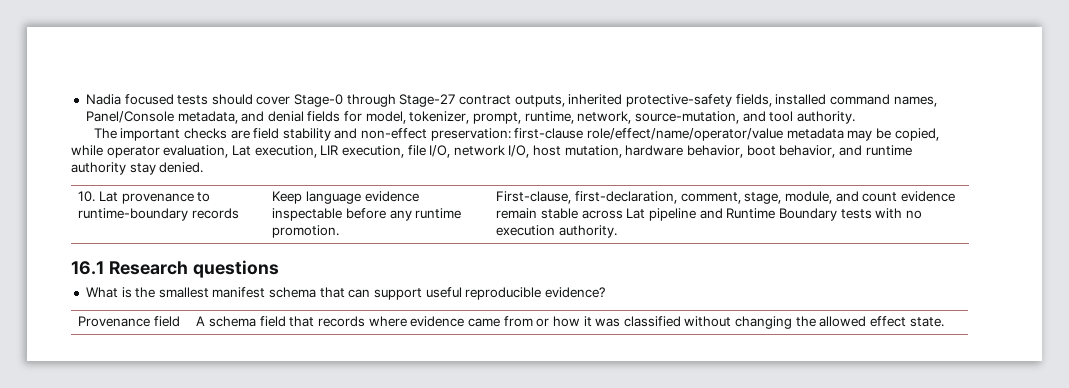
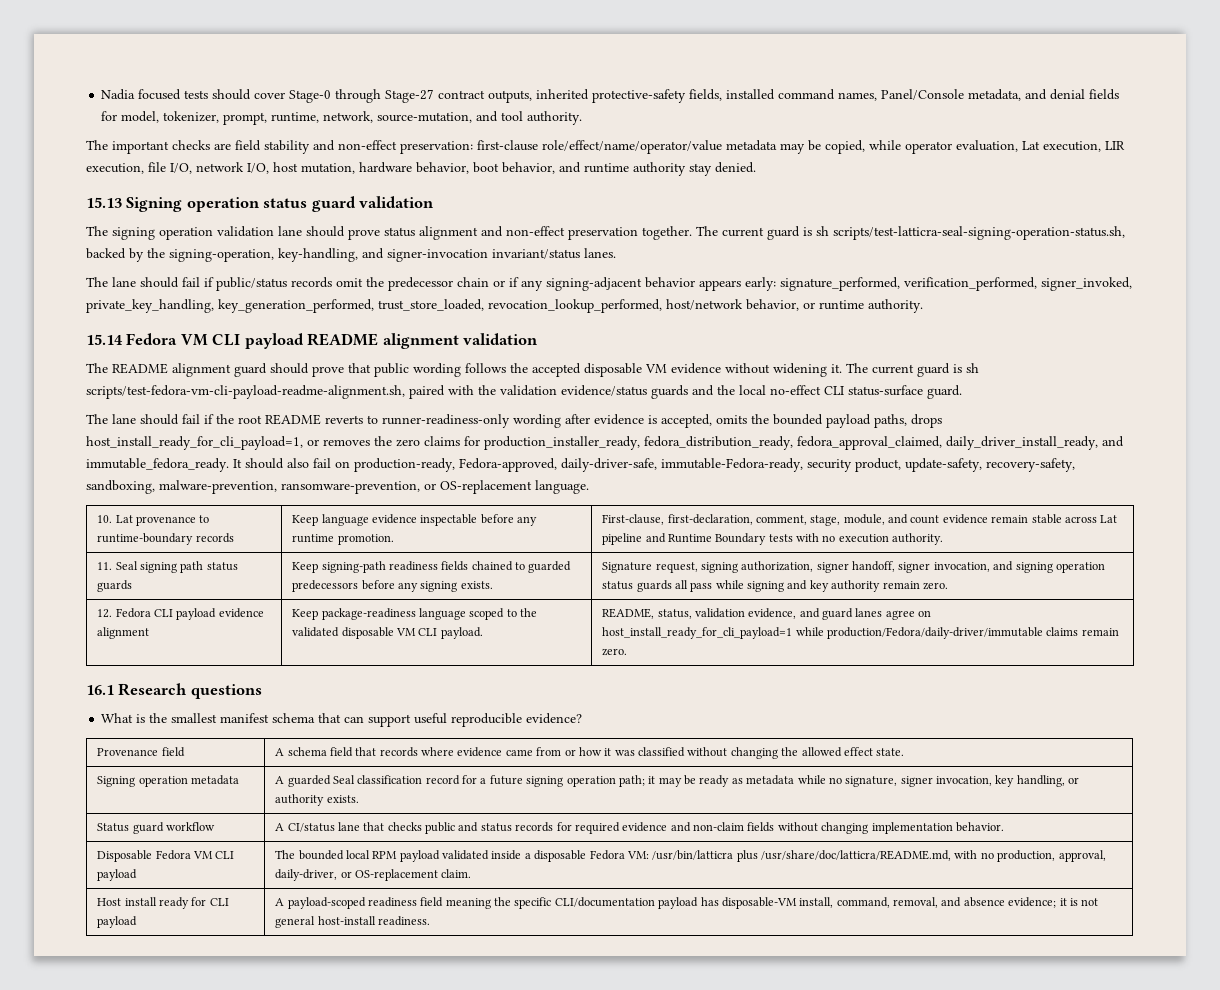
(204, 167) none -> [86,196,435,212] [86,226,1125,240] [86,248,616,262] [86,277,1132,291] [86,299,923,313] [86,333,539,349] [86,363,979,377] [86,385,962,399] [86,414,942,428] [86,436,1124,450] [86,458,1075,472] [86,480,589,494] // 15.13 Signing operation status guard validation // The signing operation validation lane should prove status alignment and non-effect preservation together. The current guard is sh scripts/test-latticra-seal-signing-operation-status.sh, backed by the signing-operation, key-handling, and signer-invocation invariant/status lanes. // The lane should fail if public/status records omit the predecessor chain or if any signing-adjacent behavior appears early: signature_performed, verification_performed, signer_invoked, private_key_handling, key_generation_performed, trust_store_loaded, revocation_lookup_performed, host/network behavior, or runtime authority. // 15.14 Fedora VM CLI payload README alignment validation // The README alignment guard should prove that public wording follows the accepted disposable VM evidence without widening it. The current guard is sh scripts/test-fedora-vm-cli-payload-readme-alignment.sh, paired with the validation evidence/status guards and the local no-effect CLI status-surface guard. // The lane should fail if the root README reverts to runner-readiness-only wording after evidence is accepted, omits the bounded payload paths, drops host_install_ready_for_cli_payload=1, or removes the zero claims for production_installer_ready, fedora_distribution_ready, fedora_approval_claimed, daily_driver_install_ready, and immutable_fedora_ready. It should also fail on production-ready, Fedora-approved, daily-driver-safe, immutable-Fedora-ready, security product, update-safety, recovery-safety, sandboxing, malware-prevention, ransomware-prevention, or OS-replacement language.
(618, 231) none -> [97,561,238,573] [97,580,133,592] [292,561,572,573] [292,580,493,592] [602,561,1105,573] [602,580,948,592] [97,608,264,620] [97,627,150,639] [292,608,538,620] [292,627,483,639] [602,608,932,620] [602,627,1119,639] [602,648,628,656] // 11. Seal signing path status guards | Keep signing-path readiness fields chained to guarded predecessors before any signing exists. | Signature request, signing authorization, signer handoff, signer invocation, and signing operation status guards all pass while signing and key authority remain zero. // 12. Fedora CLI payload evidence alignment | Keep package-readiness language scoped to the validated disposable VM CLI payload. | README, status, validation evidence, and guard lanes agree on host_install_ready_for_cli_payload=1 while production/Fedora/daily-driver/immutable claims remain zero.
(944, 322) none -> [97,775,239,787] [275,775,1080,787] [275,794,359,806] [97,822,215,834] [275,822,1004,834] [97,850,235,862] [97,869,138,881] [275,850,1106,862] [275,869,472,881] [97,897,229,909] [97,916,138,928] [275,897,1099,909] [275,916,430,928] // Signing operation metadata | A guarded Seal classification record for a future signing operation path; it may be ready as metadata while no signature, signer invocation, key handling, or authority exists. // Status guard workflow | A CI/status lane that checks public and status records for required evidence and non-claim fields without changing implementation behavior. // Disposable Fedora VM CLI payload | The bounded local RPM payload validated inside a disposable Fedora VM: /usr/bin/latticra plus /usr/share/doc/latticra/README.md, with no production, approval, daily-driver, or OS-replacement claim. // Host install ready for CLI payload | A payload-scoped readiness field meaning the specific CLI/documentation payload has disposable-VM install, command, removal, and absence evidence; it is not general host-install readiness.

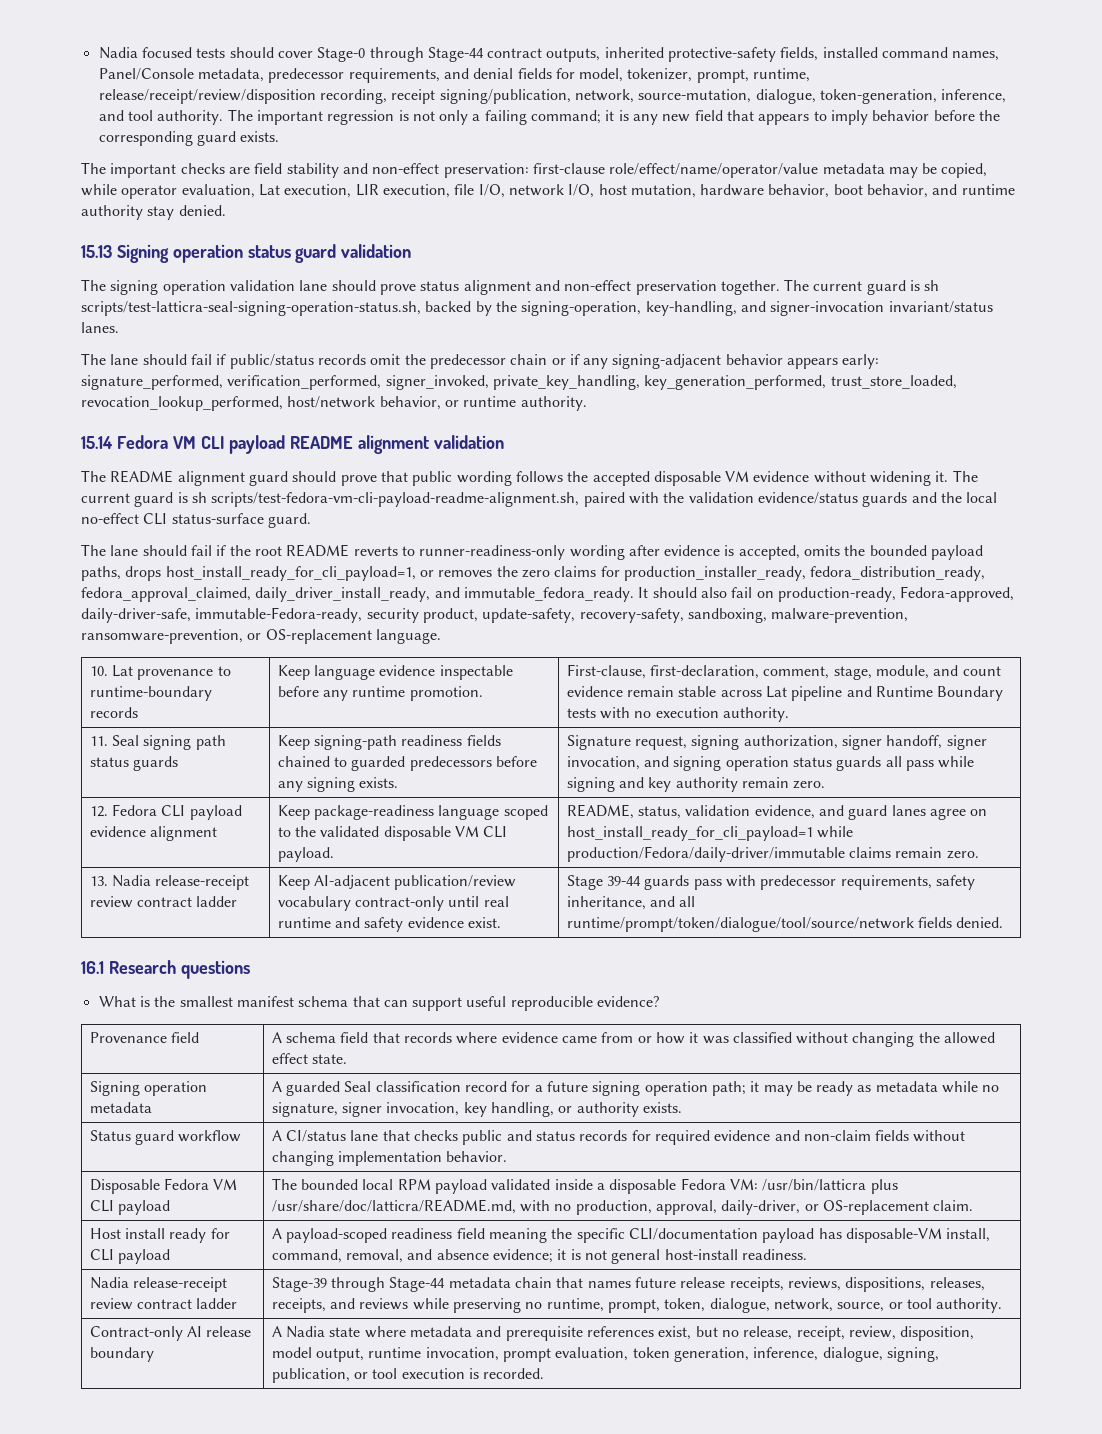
[385,89,435,103] Stage-27 -> [427,47,484,62] Stage-44
(1022, 95) none -> [268,68,440,83] predecessor requirements,
[323,111,583,125] network, source-mutation, and tool authority. -> [98,89,1007,104] [98,109,1000,125] [98,131,280,146] release/receipt/review/disposition recording, receipt signing/publication, network, source-mutation, dialogue, token-generation, inference, and tool authority. The important regression is not only a failing command; it is any new field that appears to imply behavior before the corresponding guard exists.
(628, 652) none -> [89,875,250,890] [89,896,238,908] [277,875,517,890] [277,896,509,911] [277,917,501,932] [566,875,975,890] [566,896,696,910] [566,917,1004,932] // 13. Nadia release-receipt review contract ladder | Keep AI-adjacent publication/review vocabulary contract-only until real runtime and safety evidence exist. | Stage 39-44 guards pass with predecessor requirements, safety inheritance, and all runtime/prompt/token/dialogue/tool/source/network fields denied.
(430, 921) none -> [89,1277,228,1292] [89,1298,238,1310] [271,1277,985,1292] [271,1298,1003,1313] [89,1326,252,1341] [89,1347,154,1362] [271,1326,975,1341] [271,1347,939,1362] [271,1368,545,1383] // Nadia release-receipt review contract ladder | Stage-39 through Stage-44 metadata chain that names future release receipts, reviews, dispositions, releases, receipts, and reviews while preserving no runtime, prompt, token, dialogue, network, source, or tool authority. // Contract-only AI release boundary | A Nadia state where metadata and prerequisite references exist, but no release, receipt, review, disposition, model output, runtime invocation, prompt evaluation, token generation, inference, dialogue, signing, publication, or tool execution is recorded.

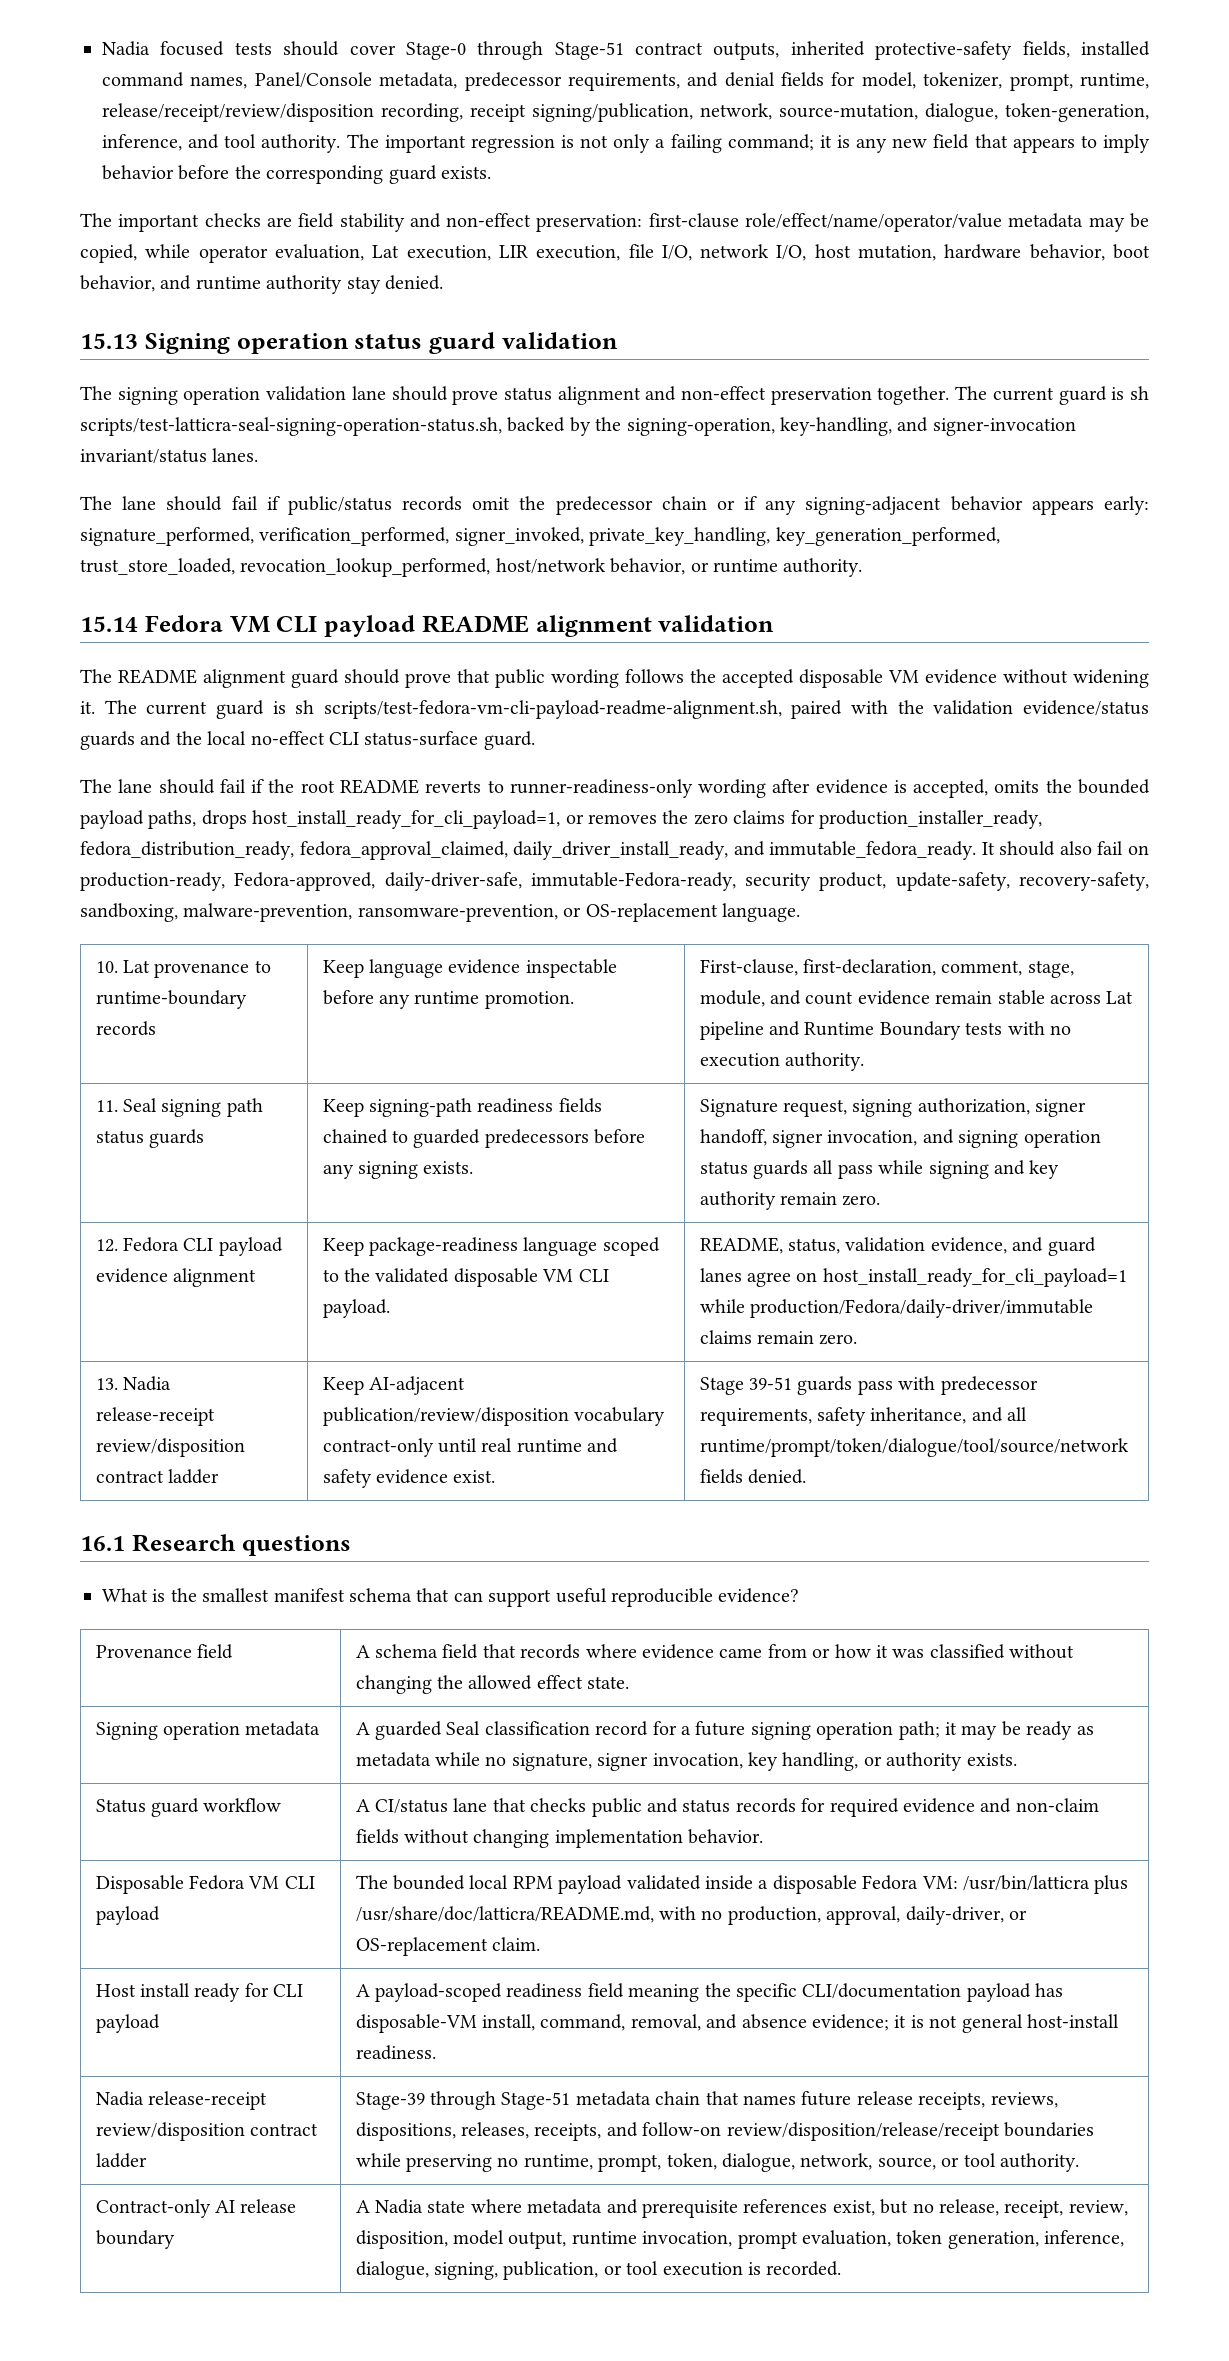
[427,47,484,62] Stage-44 -> [554,42,624,60] Stage-51
[89,896,133,908] review -> [95,1438,245,1457] review/disposition
[394,875,517,890] publication/review -> [322,1407,569,1426] publication/review/disposition
[607,876,642,886] 39-44 -> [748,1377,792,1390] 39-51
[89,1298,133,1310] review -> [95,2122,245,2141] review/disposition
[389,1277,446,1292] Stage-44 -> [501,2092,571,2110] Stage-51
[359,1298,409,1310] reviews -> [642,2122,1094,2141] follow-on review/disposition/release/receipt boundaries

